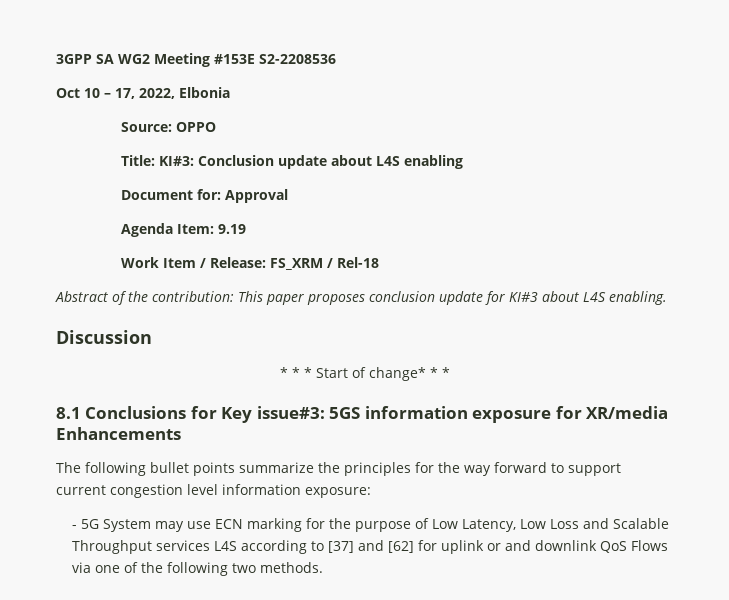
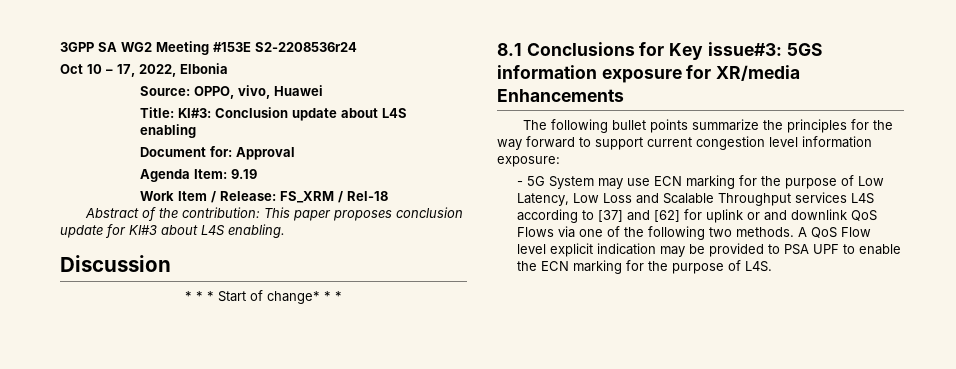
[259,54,336,64] S2-2208536 -> [255,42,357,52] S2-2208536r24
[176,122,217,132] OPPO -> [194,85,324,99] OPPO, vivo, Huawei
(324, 567) none -> [798,227,872,238] [517,243,902,257] [517,260,773,274] A QoS Flow level explicit indication may be provided to PSA UPF to enable the ECN marking for the purpose of L4S.

